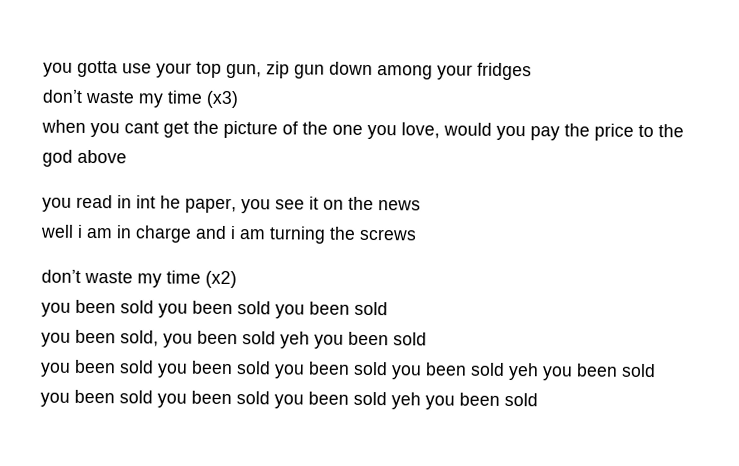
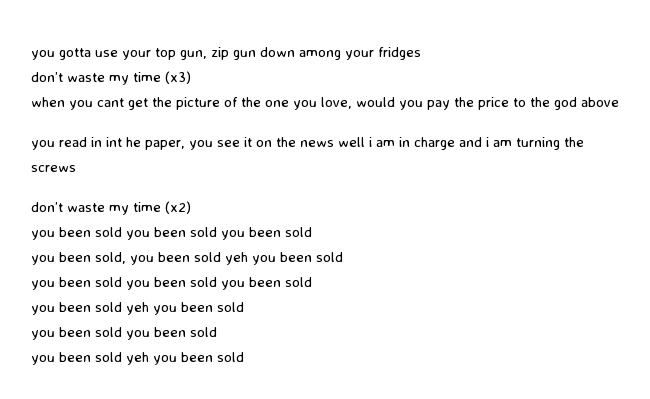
(421, 205) // -> (334, 143) none
(388, 368) none -> (312, 282) //
(270, 398) none -> (217, 332) //

